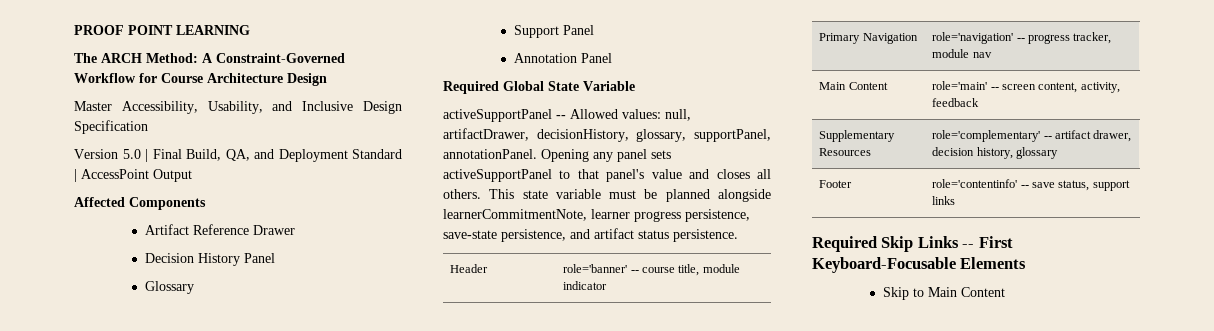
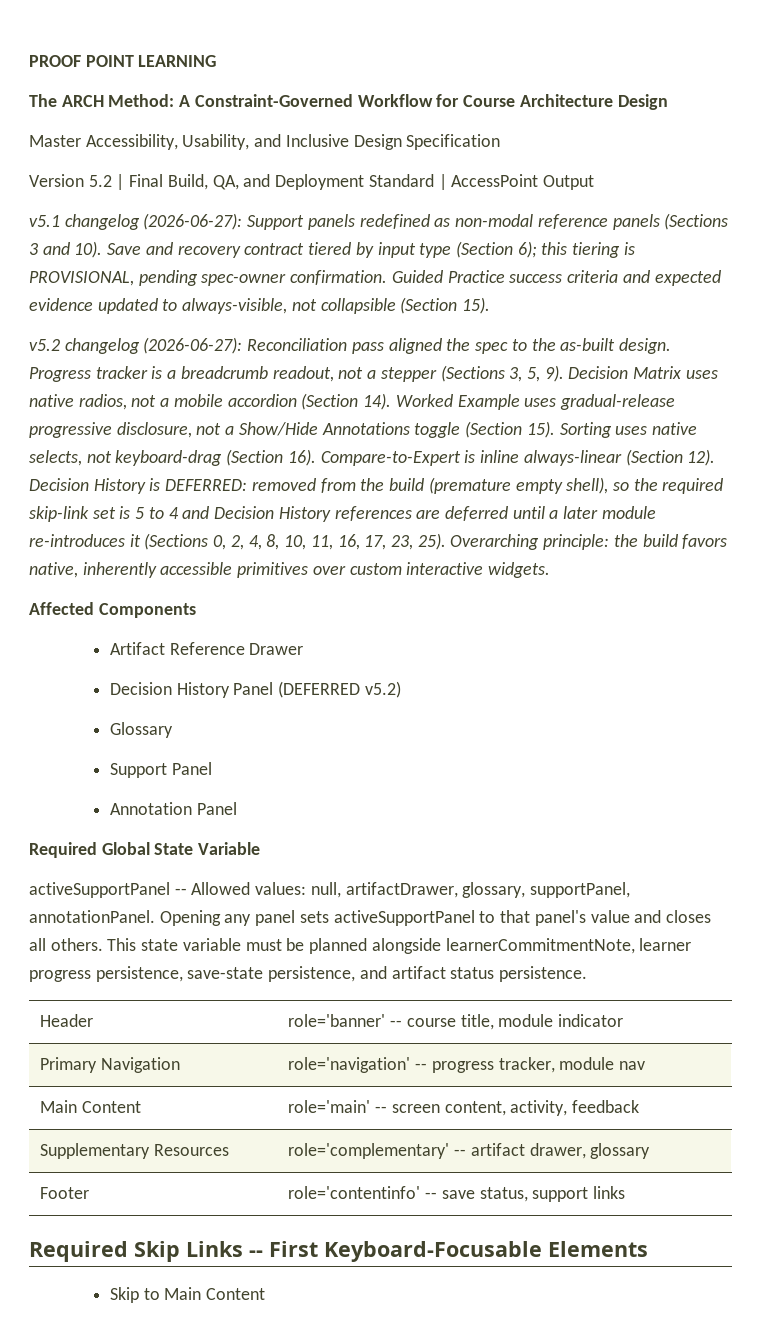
[122,149,141,159] 5.0 -> [88,175,112,187] 5.2
(192, 175) none -> [29,213,729,230] [29,241,635,258] [29,270,721,286] [29,297,491,314] [29,337,671,354] [29,365,718,382] [29,393,675,410] [29,421,697,438] [29,449,716,466] [29,477,724,494] [29,506,656,522] [29,533,728,550] [29,562,551,578] // v5.1 changelog (2026-06-27): Support panels redefined as non-modal reference panels (Sections 3 and 10). Save and recovery contract tiered by input type (Section 6); this tiering is PROVISIONAL, pending spec-owner confirmation. Guided Practice success criteria and expected evidence updated to always-visible, not collapsible (Section 15). // v5.2 changelog (2026-06-27): Reconciliation pass aligned the spec to the as-built design. Progress tracker is a breadcrumb readout, not a stepper (Sections 3, 5, 9). Decision Matrix uses native radios, not a mobile accordion (Section 14). Worked Example uses gradual-release progressive disclosure, not a Show/Hide Annotations toggle (Section 15). Sorting uses native selects, not keyboard-drag (Section 16). Compare-to-Expert is inline always-linear (Section 12). Decision History is DEFERRED: removed from the build (premature empty shell), so the required skip-link set is 5 to 4 and Decision History references are deferred until a later module re-introduces it (Sections 0, 2, 4, 8, 10, 11, 16, 17, 23, 25). Overarching principle: the build favors native, inherently accessible primitives over custom interactive widgets.
(276, 258) none -> [278,681,401,698] (DEFERRED v5.2)
[536,129,629,142] decisionHistory, -> (458, 890) none
[932,147,1013,159] decision history, -> (586, 1151) none

